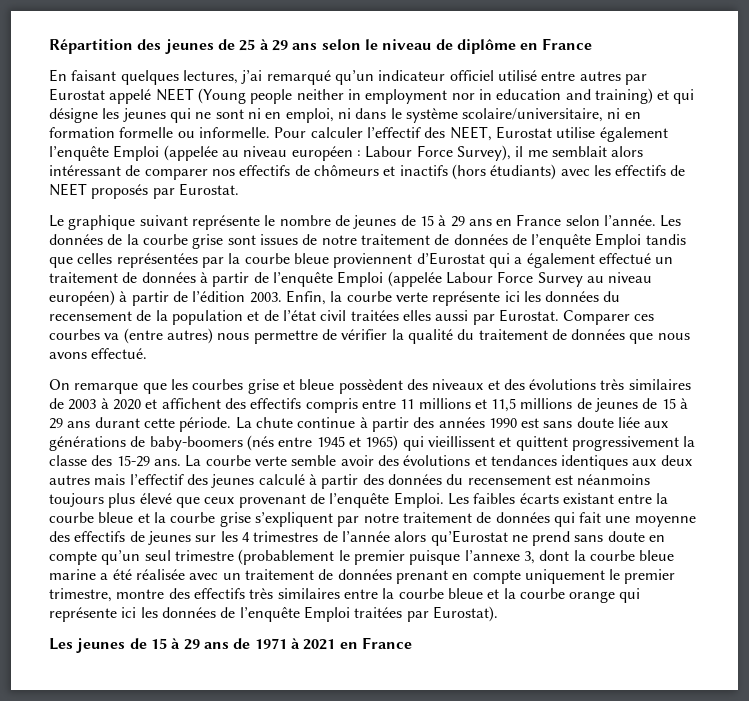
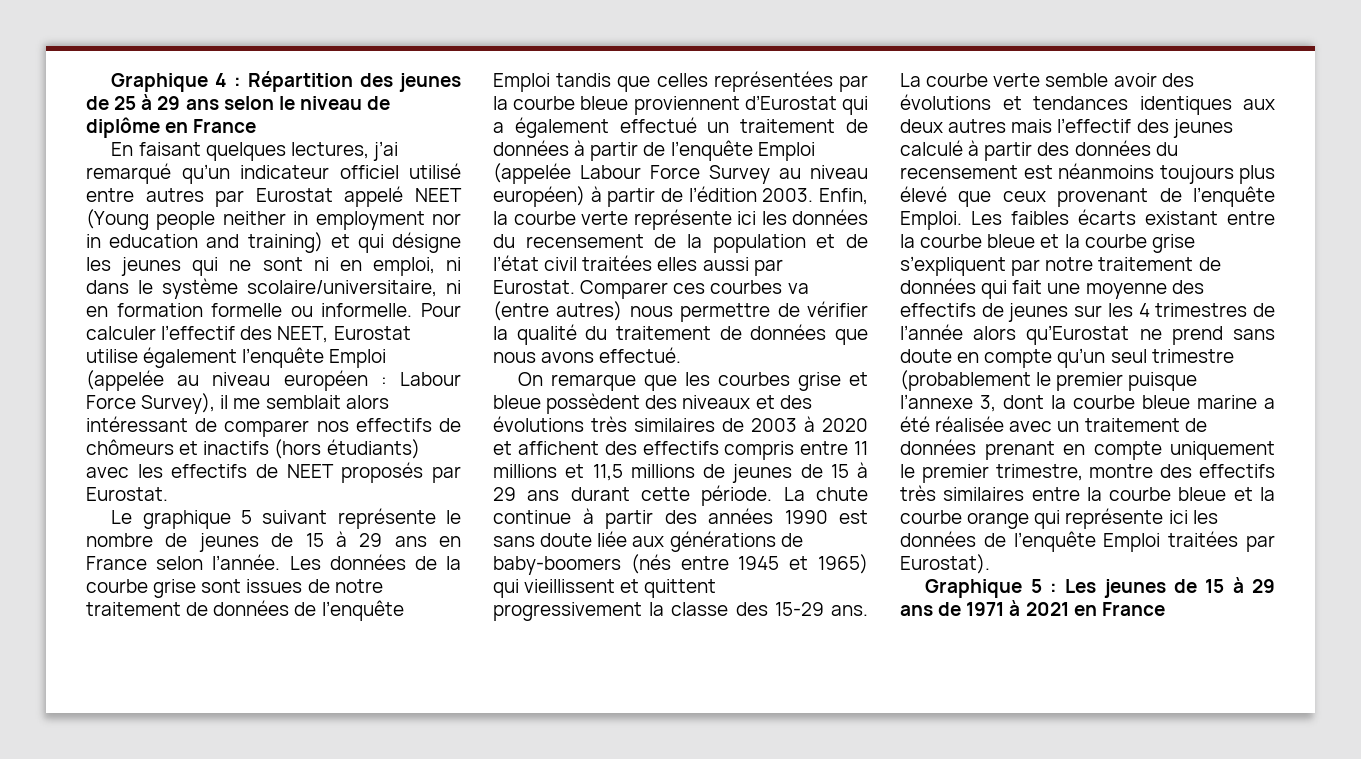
(49, 46) none -> [111,73,242,92] Graphique 4 :
(136, 222) none -> [241,510,253,524] 5
(498, 614) none -> [925,579,1058,598] Graphique 5 :

